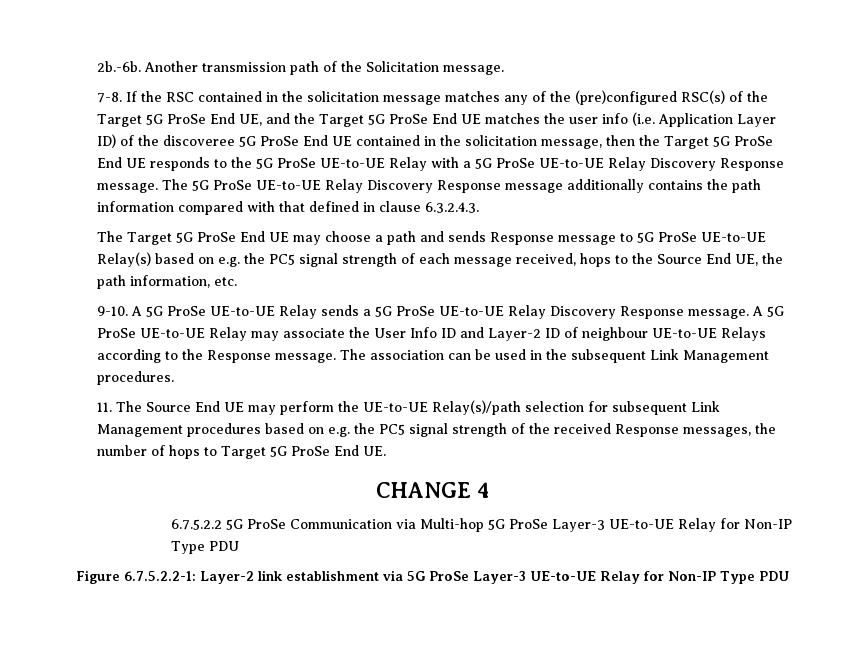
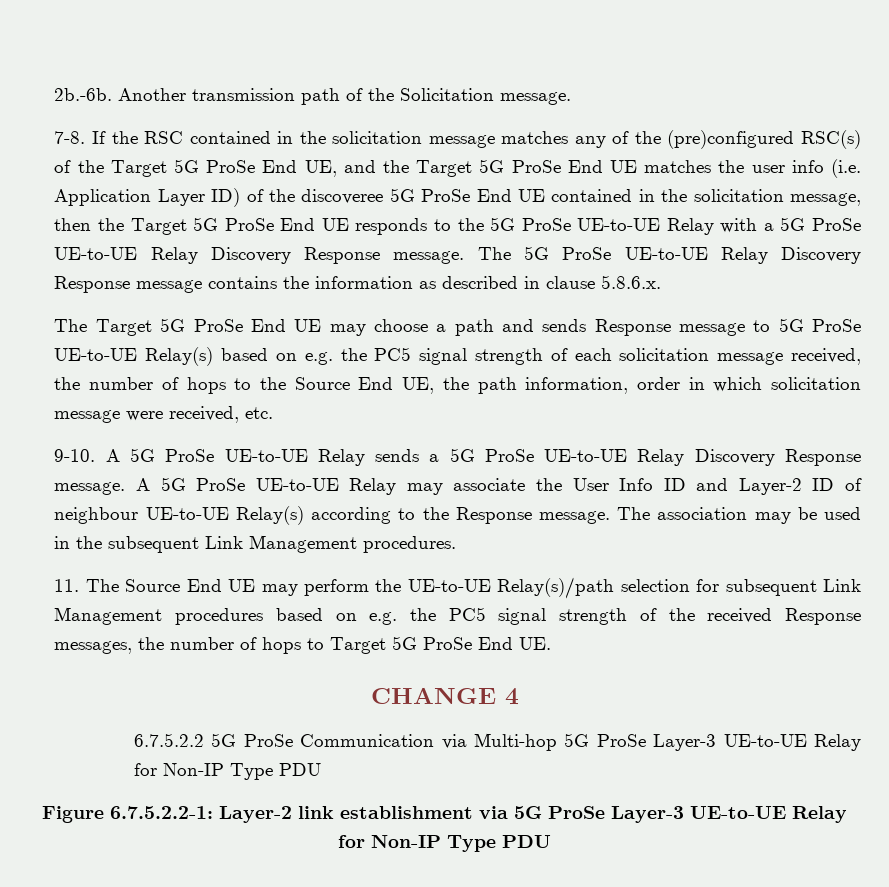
[567,179,645,193] additionally -> (203, 286) none
[732,179,762,193] [97,201,360,215] path information compared with that defined -> [315,276,519,289] information as described
[425,202,480,213] 6.3.2.4.3. -> [601,275,662,289] 5.8.6.x.
(451, 258) none -> [619,348,710,361] solicitation
(577, 259) none -> [54,377,179,390] the number of
(211, 281) none -> [636,377,862,392] [54,406,240,423] order in which solicitation message were received,
[721,327,767,341] Relays -> [235,506,304,525] Relay(s)
[448,353,472,360] can -> [754,512,791,524] may

